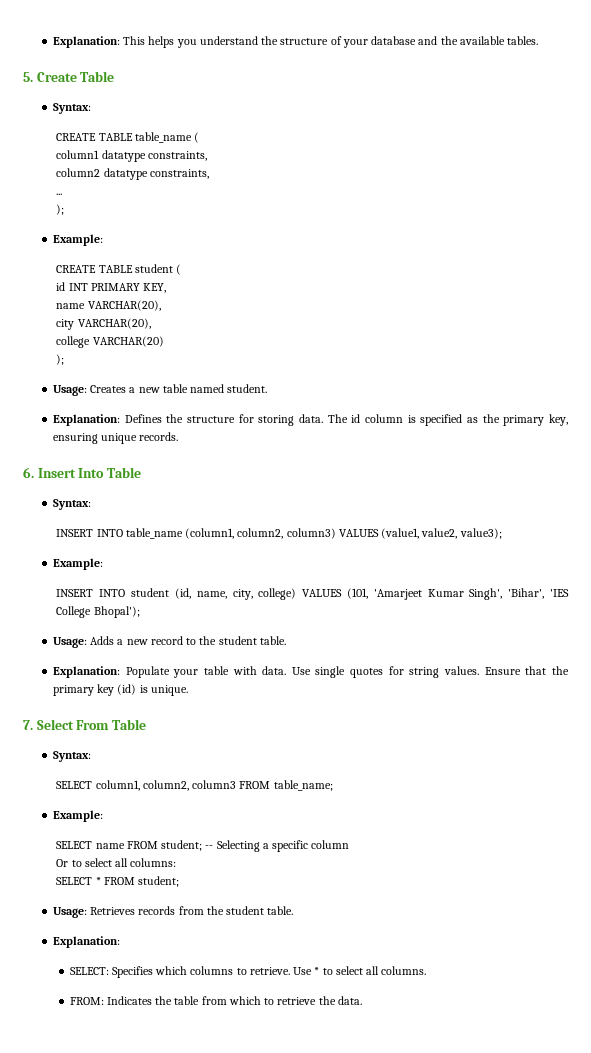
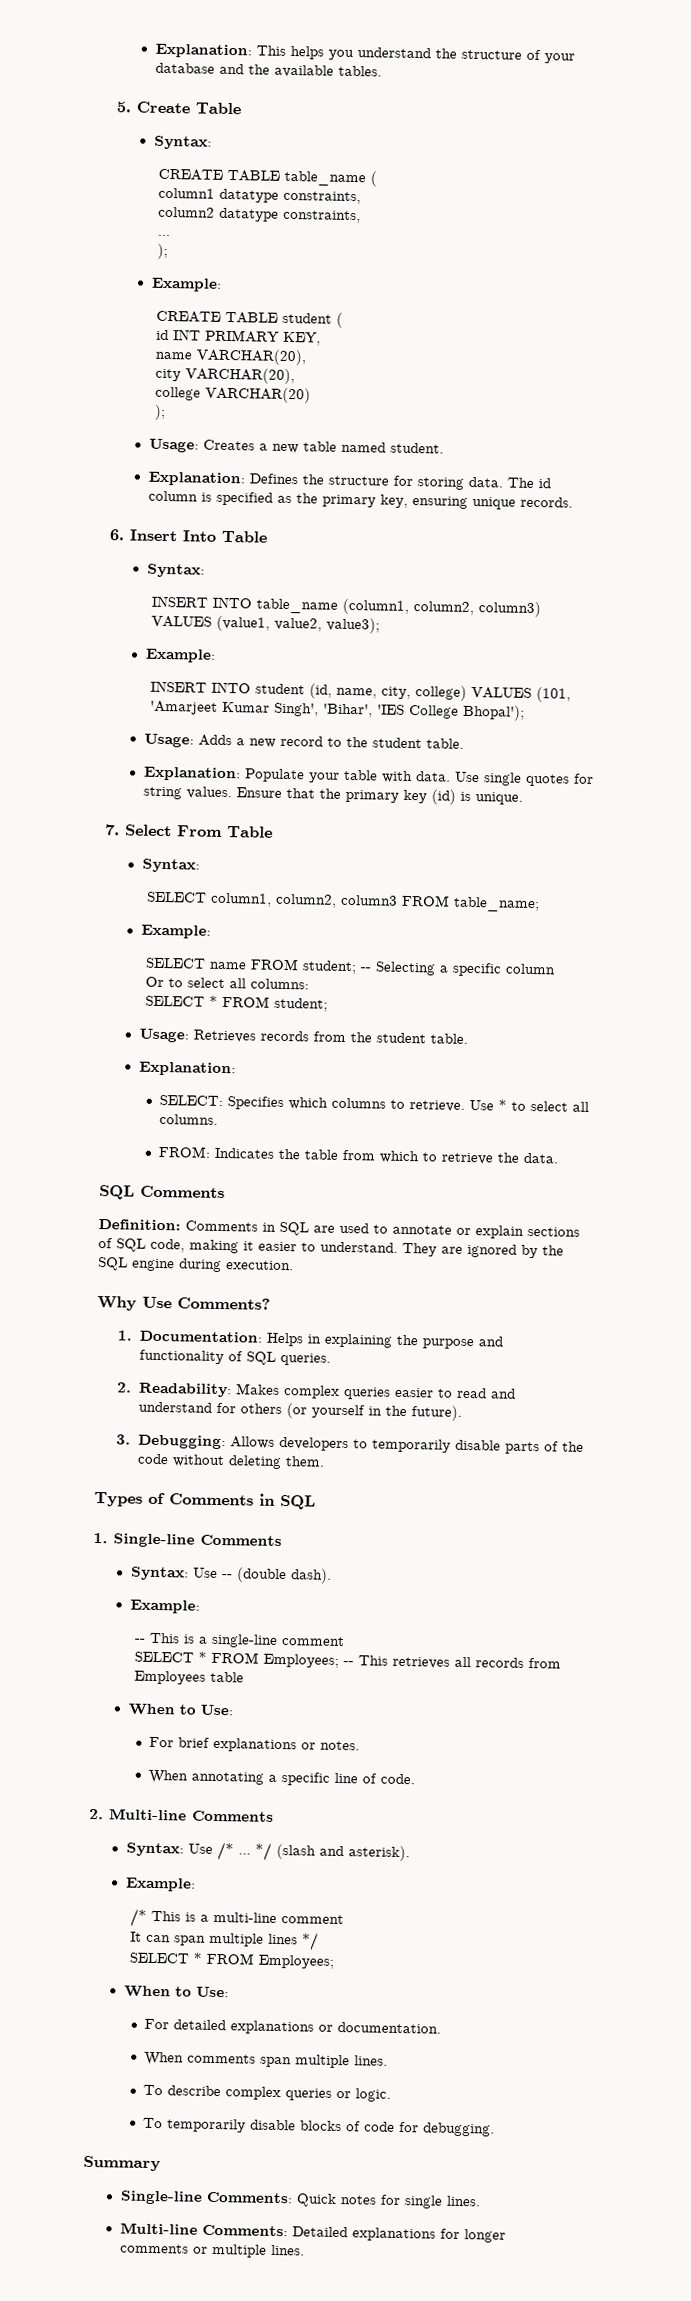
(362, 1000) none -> [99,1185,225,1200] [98,1219,580,1239] [98,1238,564,1259] [98,1257,294,1272] [97,1295,271,1311] [117,1330,504,1350] [138,1349,331,1366] [117,1382,516,1400] [137,1401,462,1421] [116,1434,584,1455] [136,1453,325,1469] [94,1491,316,1510] [93,1532,282,1548] [130,1566,332,1584] [129,1599,200,1614] [133,1632,345,1648] [133,1651,561,1669] [133,1670,244,1685] [127,1703,233,1716] [149,1736,361,1753] [148,1769,416,1786] [89,1808,274,1822] [125,1842,410,1862] [124,1877,196,1892] [129,1908,344,1927] [129,1931,319,1951] [128,1952,334,1969] [123,1985,229,1998] [144,2018,442,2035] [144,2051,389,2069] [143,2084,392,2102] [143,2117,496,2137] [83,2155,161,2172] [119,2190,481,2209] [119,2222,506,2243] [119,2243,305,2258] // SQL Comments // Definition: Comments in SQL are used to annotate or explain sections of SQL code, making it easier to understand. They are ignored by the SQL engine during execution. // Why Use Comments? // 1. Documentation: Helps in explaining the purpose and functionality of SQL queries. // 2. Readability: Makes complex queries easier to read and understand for others (or yourself in the future). // 3. Debugging: Allows developers to temporarily disable parts of the code without deleting them. // Types of Comments in SQL // 1. Single-line Comments // Syntax: Use -- (double dash). // Example: // -- This is a single-line comment // SELECT * FROM Employees; -- This retrieves all records from Employees table // When to Use: // For brief explanations or notes. // When annotating a specific line of code. // 2. Multi-line Comments // Syntax: Use /* ... */ (slash and asterisk). // Example: // /* This is a multi-line comment // It can span multiple lines */ // SELECT * FROM Employees; // When to Use: // For detailed explanations or documentation. // When comments span multiple lines. // To describe complex queries or logic. // To temporarily disable blocks of code for debugging. // Summary // Single-line Comments: Quick notes for single lines. // Multi-line Comments: Detailed explanations for longer comments or multiple lines.

